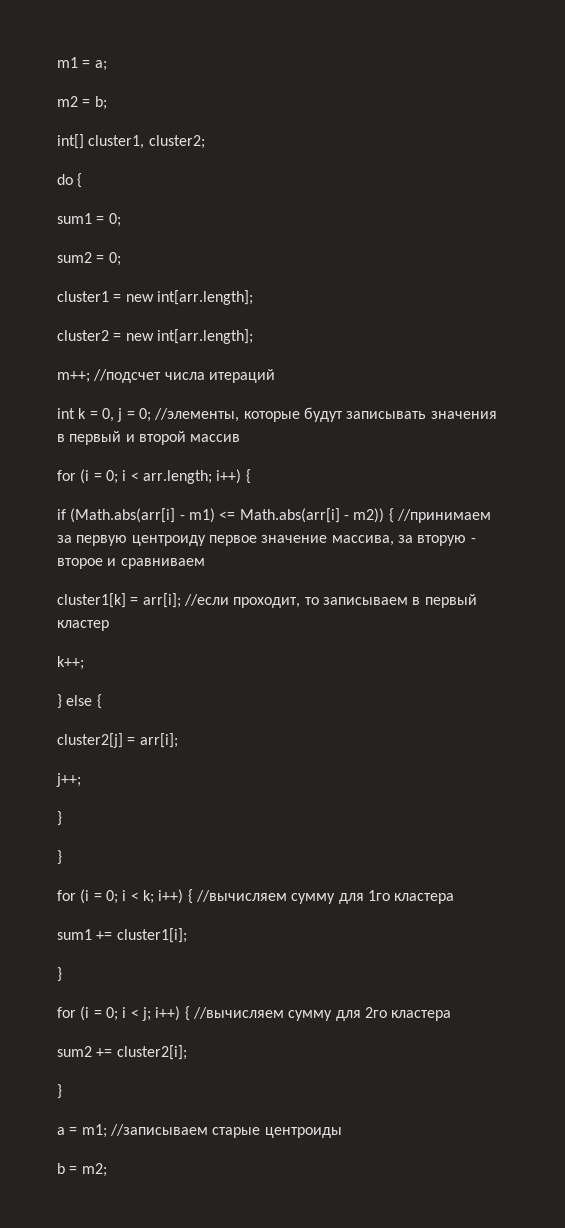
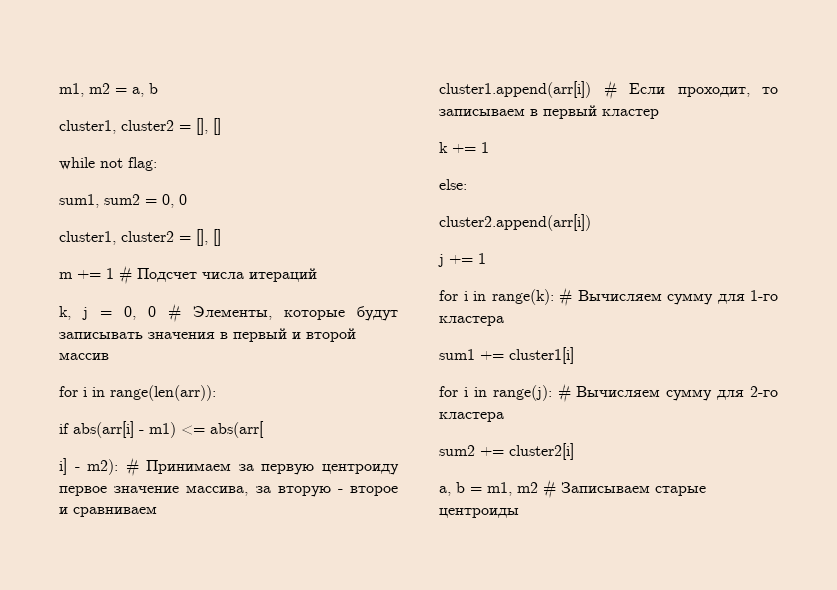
[57,57,107,71] [57,96,107,110] [57,134,205,149] [57,173,83,188] [57,213,121,227] [57,252,121,266] [57,290,253,305] [57,329,253,344] [57,369,275,383] [57,408,240,422] m1 = a; // m2 = b; // int[] cluster1, cluster2; // do { // sum1 = 0; // sum2 = 0; // cluster1 = new int[arr.length]; // cluster2 = new int[arr.length]; // m++; //подсчет числа итераций // int k = 0, j = 0; //элементы, -> [59,83,158,97] [59,118,221,135] [59,157,157,171] [59,194,187,208] [59,229,221,246] [59,265,317,285] [59,303,272,323] m1, m2 = a, b // cluster1, cluster2 = [], [] // while not flag: // sum1, sum2 = 0, 0 // cluster1, cluster2 = [], [] // m += 1 # Подсчет числа итераций // k, j = 0, 0 # Элементы,
[80,469,251,484] (i = 0; i < arr.length; i++) { -> [83,385,216,401] i in range(len(arr)):
[70,508,176,523] (Math.abs(arr[i] -> [73,421,134,438] abs(arr[i]
[239,508,491,523] Math.abs(arr[i] - m2)) { //принимаем -> [210,421,264,438] [59,457,232,477] abs(arr[ // i] - m2): # Принимаем
[57,593,229,608] cluster1[k] = arr[i]; //если -> [439,80,665,100] cluster1.append(arr[i]) # Если
[57,656,84,670] [57,694,102,709] [57,733,178,748] [56,773,81,787] [57,811,62,826] [57,850,62,865] [57,889,390,904] k++; // } else { // cluster2[j] = arr[i]; // j++; // } // } // for (i = 0; i < k; i++) { //вычисляем сумму для 1го -> [439,142,489,153] [439,179,467,190] [439,214,591,231] [438,253,486,267] [439,287,778,307] k += 1 // else: // cluster2.append(arr[i]) // j += 1 // for i in range(k): # Вычисляем сумму для 1-го
[116,928,187,943] [57,967,62,982] [57,1006,387,1021] cluster1[i]; // } // for (i = 0; i < j; i++) { //вычисляем сумму для 2го -> [509,347,574,364] [439,383,778,403] cluster1[i] // for i in range(j): # Вычисляем сумму для 2-го
[116,1045,187,1060] [57,1084,62,1099] [57,1124,208,1138] cluster2[i]; // } // a = m1; //записываем -> [509,443,574,460] [439,479,650,499] cluster2[i] // a, b = m1, m2 # Записываем
[57,1163,107,1177] // b = m2; -> (519, 513) none

